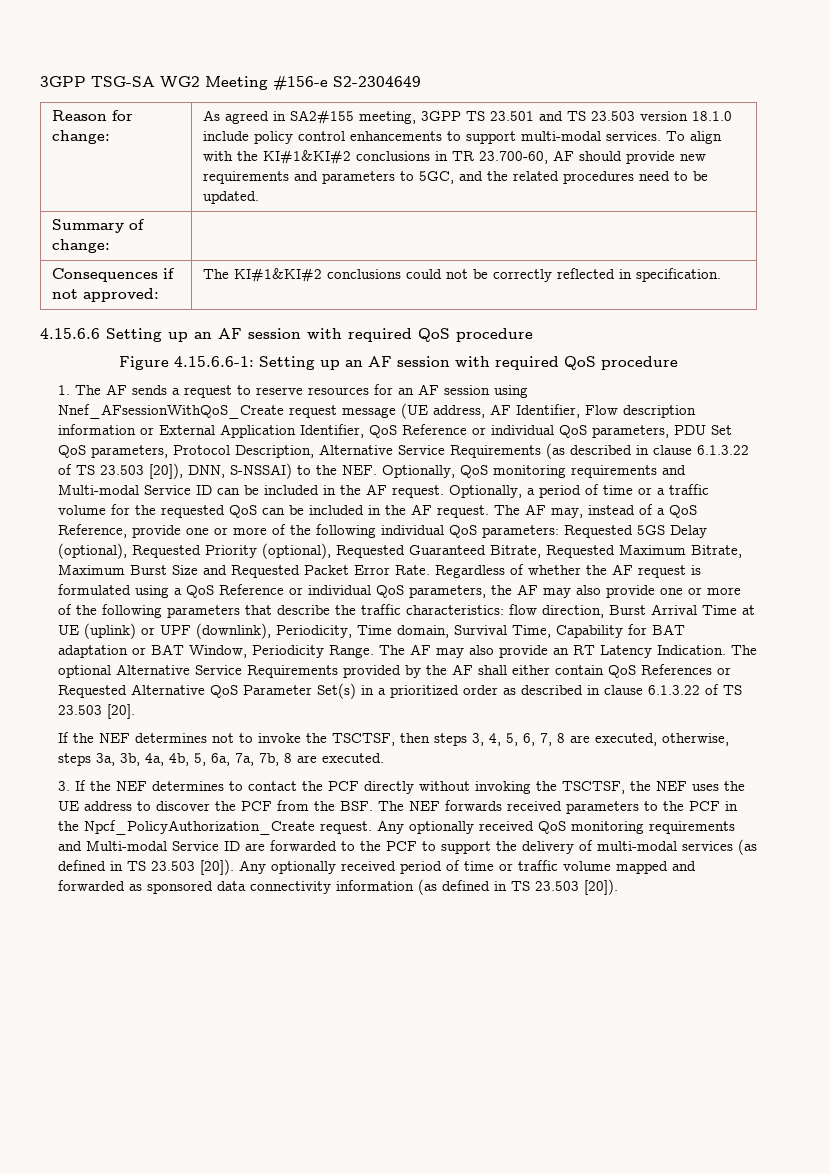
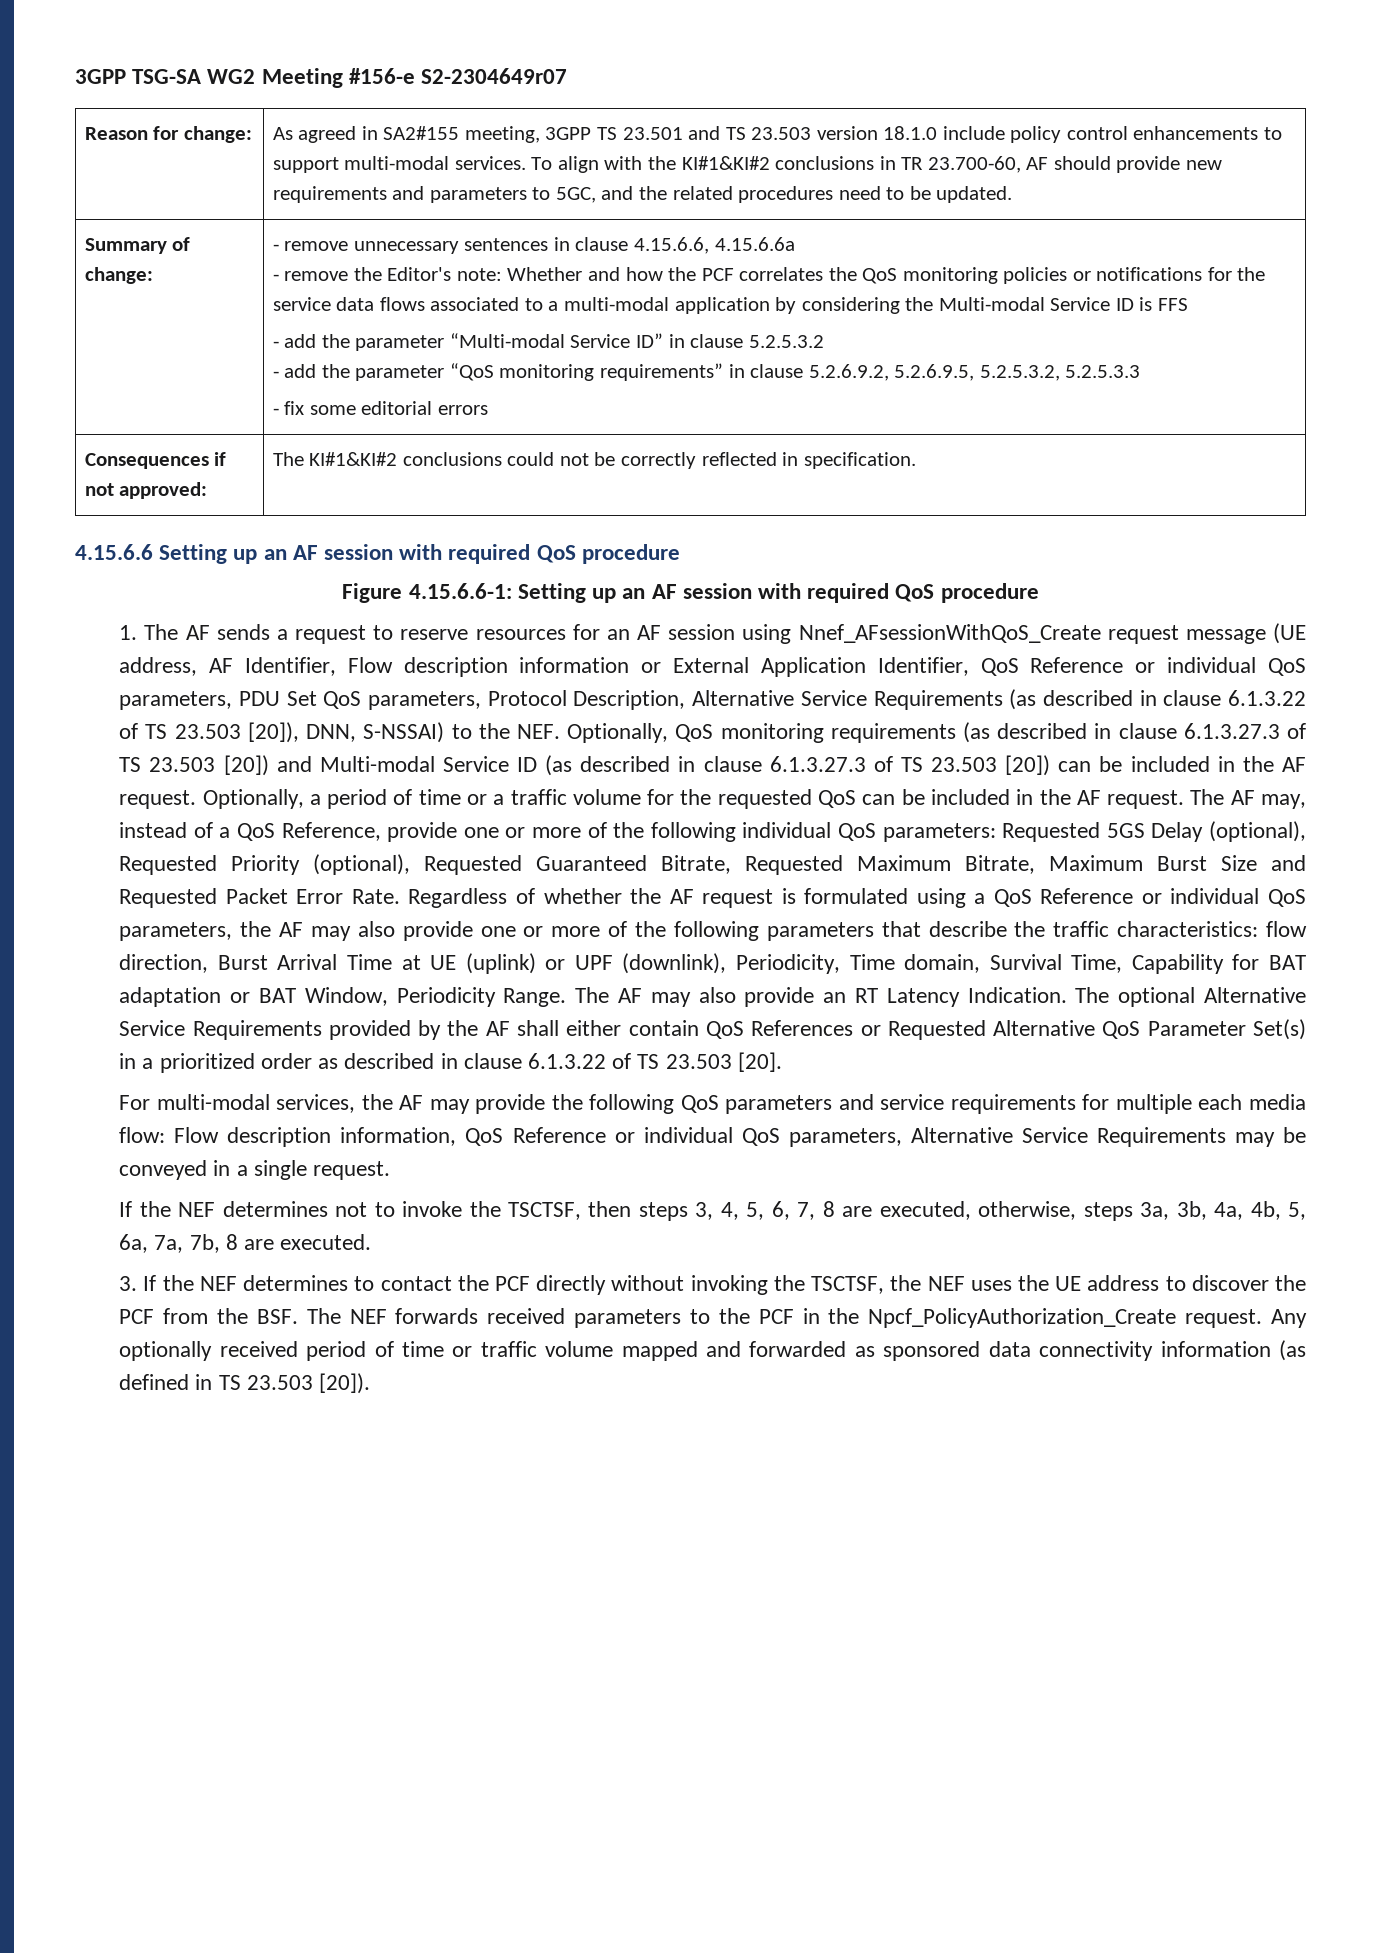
[333,76,421,87] S2-2304649 -> [421,68,568,84] S2-2304649r07
(110, 246) none -> [272,237,795,254] [272,267,1266,284] [272,297,1188,314] [272,333,824,351] [272,363,1141,381] [272,401,488,415] - remove unnecessary sentences in clause 4.15.6.6, 4.15.6.6a // - remove the Editor's note: Whether and how the PCF correlates the QoS monitoring policies or notifications for the service data flows associated to a multi-modal application by considering the Multi-modal Service ID is FFS // - add the parameter “Multi-modal Service ID” in clause 5.2.5.3.2 // - add the parameter “QoS monitoring requirements” in clause 5.2.6.9.2, 5.2.6.9.5, 5.2.5.3.2, 5.2.5.3.3 // - fix some editorial errors
[661,465,686,475] [57,484,212,495] and Multi-modal Service ID -> [962,722,1306,743] [119,755,1051,776] (as described in clause 6.1.3.27.3 of TS 23.503 [20]) and Multi-modal Service ID (as described in clause 6.1.3.27.3 of TS 23.503 [20])
(135, 711) none -> [119,1094,1306,1114] [119,1127,1306,1147] [119,1160,391,1180] // For multi-modal services, the AF may provide the following QoS parameters and service requirements for multiple each media flow: Flow description information, QoS Reference or individual QoS parameters, Alternative Service Requirements may be conveyed in a single request.
[537,821,735,834] [57,839,757,855] [57,859,396,875] QoS monitoring requirements and Multi-modal Service ID are forwarded to the PCF to support the delivery of multi-modal services (as defined in TS 23.503 [20]). Any optionally received -> (298, 1349) none

